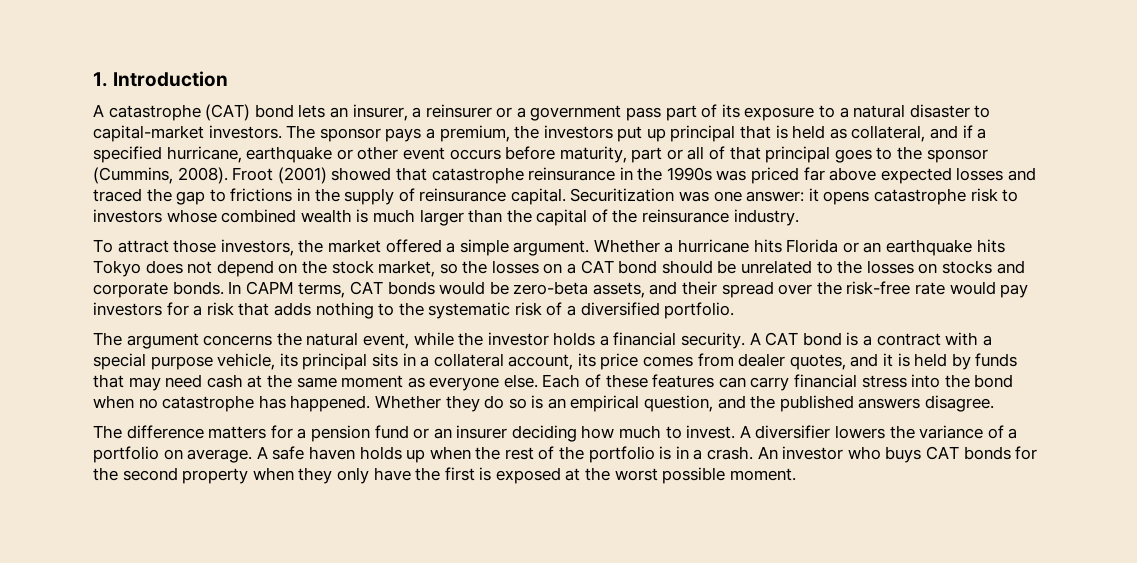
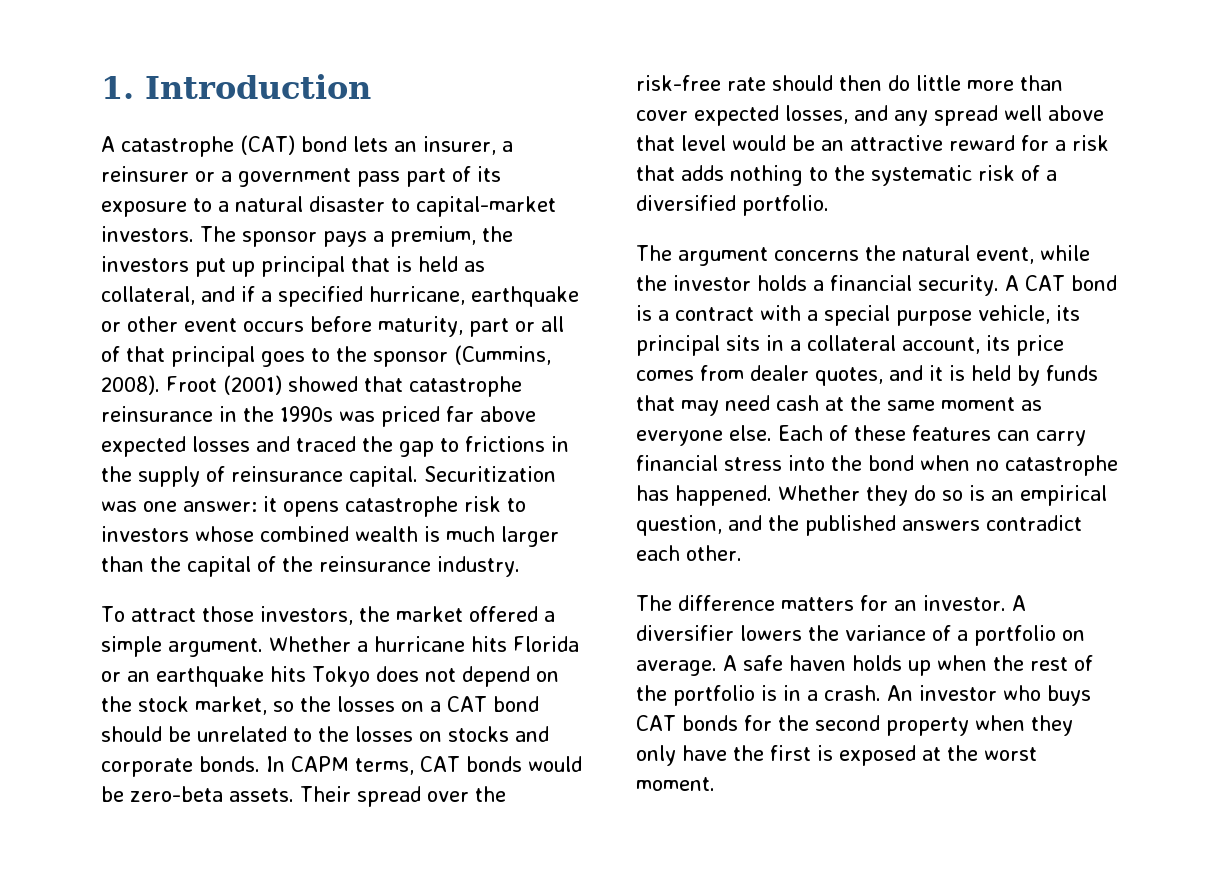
[592,281,718,298] assets, and their -> [229,786,351,802] assets. Their
[949,281,1029,298] [93,302,162,316] would pay investors -> [772,75,1063,91] [636,105,1104,126] [636,135,1015,151] should then do little more than cover expected losses, and any spread well above that level would be an attractive reward
[925,395,995,412] disagree. -> [986,515,1082,531] [636,545,742,561] contradict each other.
[297,425,736,442] a pension fund or an insurer deciding how much to invest. -> [894,595,1006,611] an investor.
[662,467,726,484] possible -> (1037, 754) none

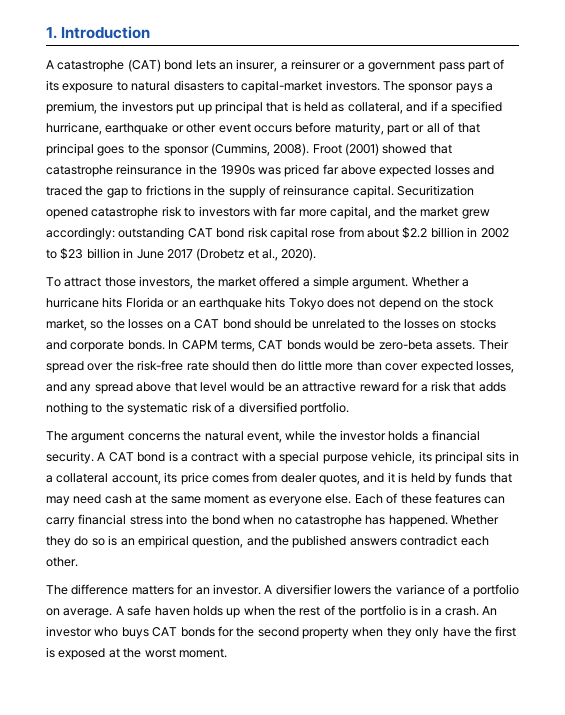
[218,196,385,212] a natural disaster -> [131,80,224,91] natural disasters
[101,496,526,517] [101,526,559,547] [101,556,520,577] was one answer: it opens catastrophe risk to investors whose combined wealth is much larger than the capital of the reinsurance industry. -> [46,206,490,219] [46,227,509,240] [46,248,317,261] opened catastrophe risk to investors with far more capital, and the market grew accordingly: outstanding CAT bond risk capital rose from about $2.2 billion in 2002 to $23 billion in June 2017 (Drobetz et al., 2020).
[1004,105,1042,121] well -> (133, 388) none

